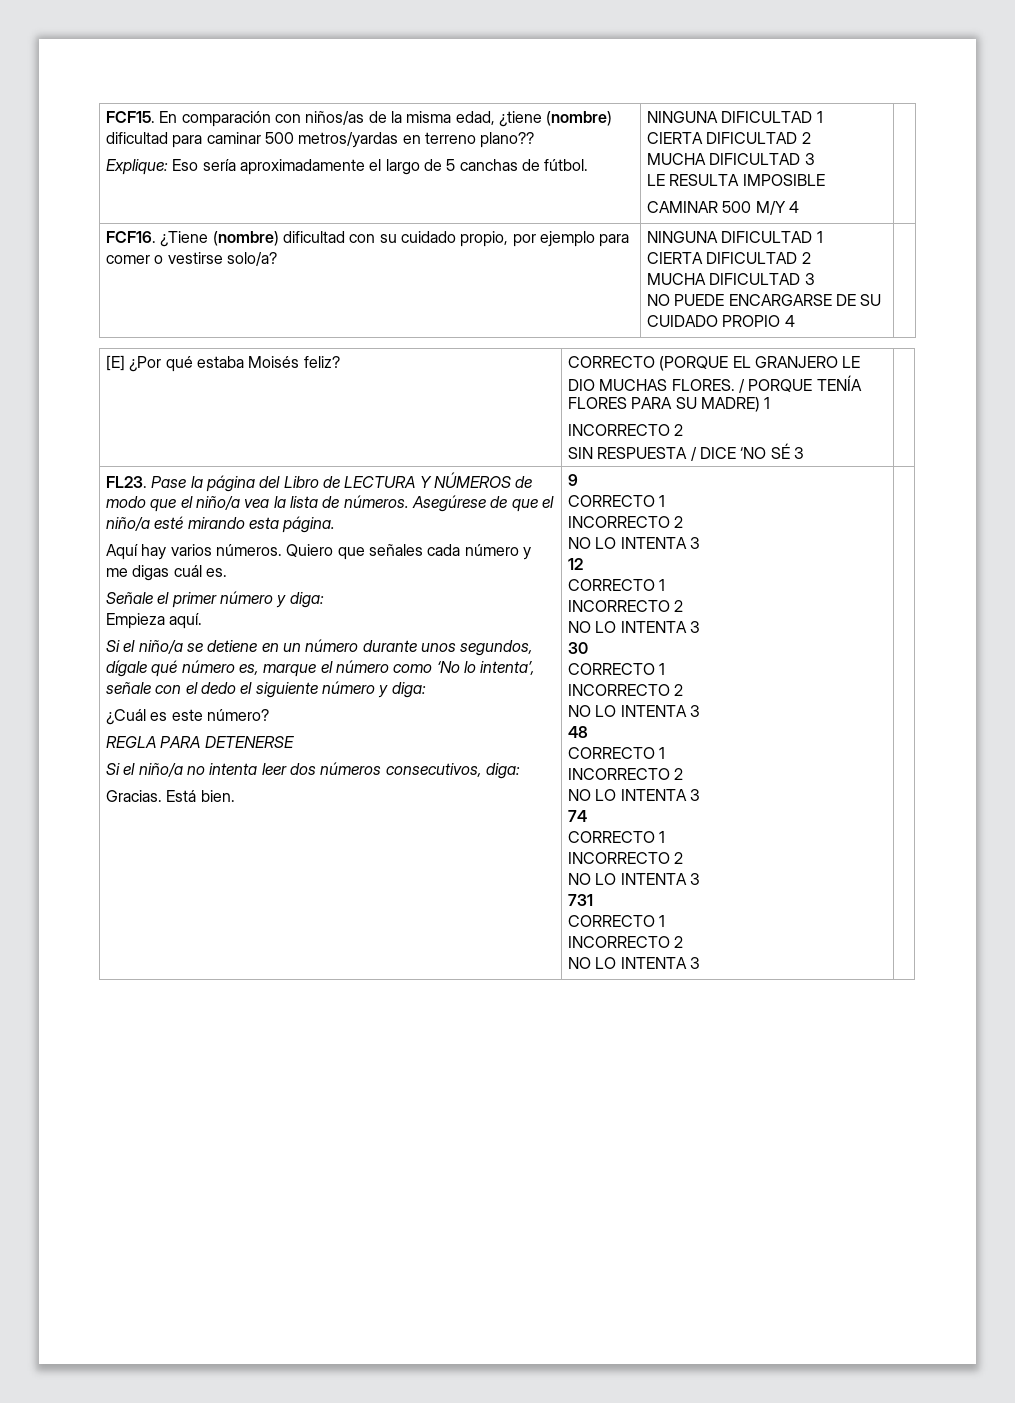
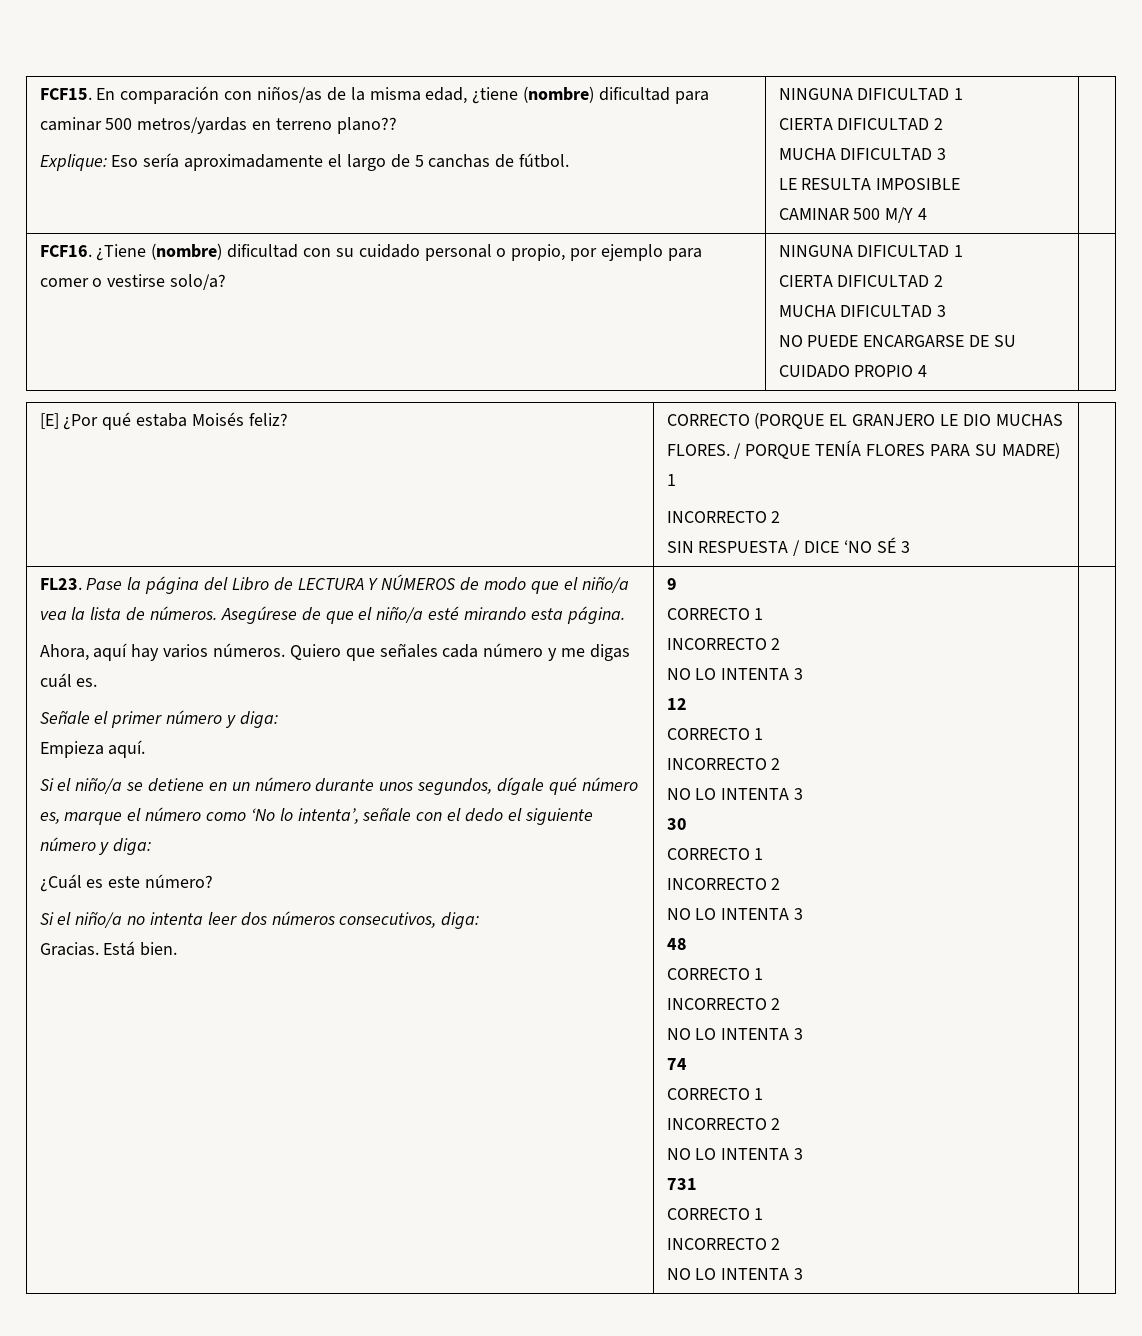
(456, 237) none -> [424,244,507,261] personal o
[105,544,138,560] Aquí -> [39,643,128,661] Ahora, aquí
[105,736,294,748] // REGLA PARA DETENERSE -> (214, 881) none

